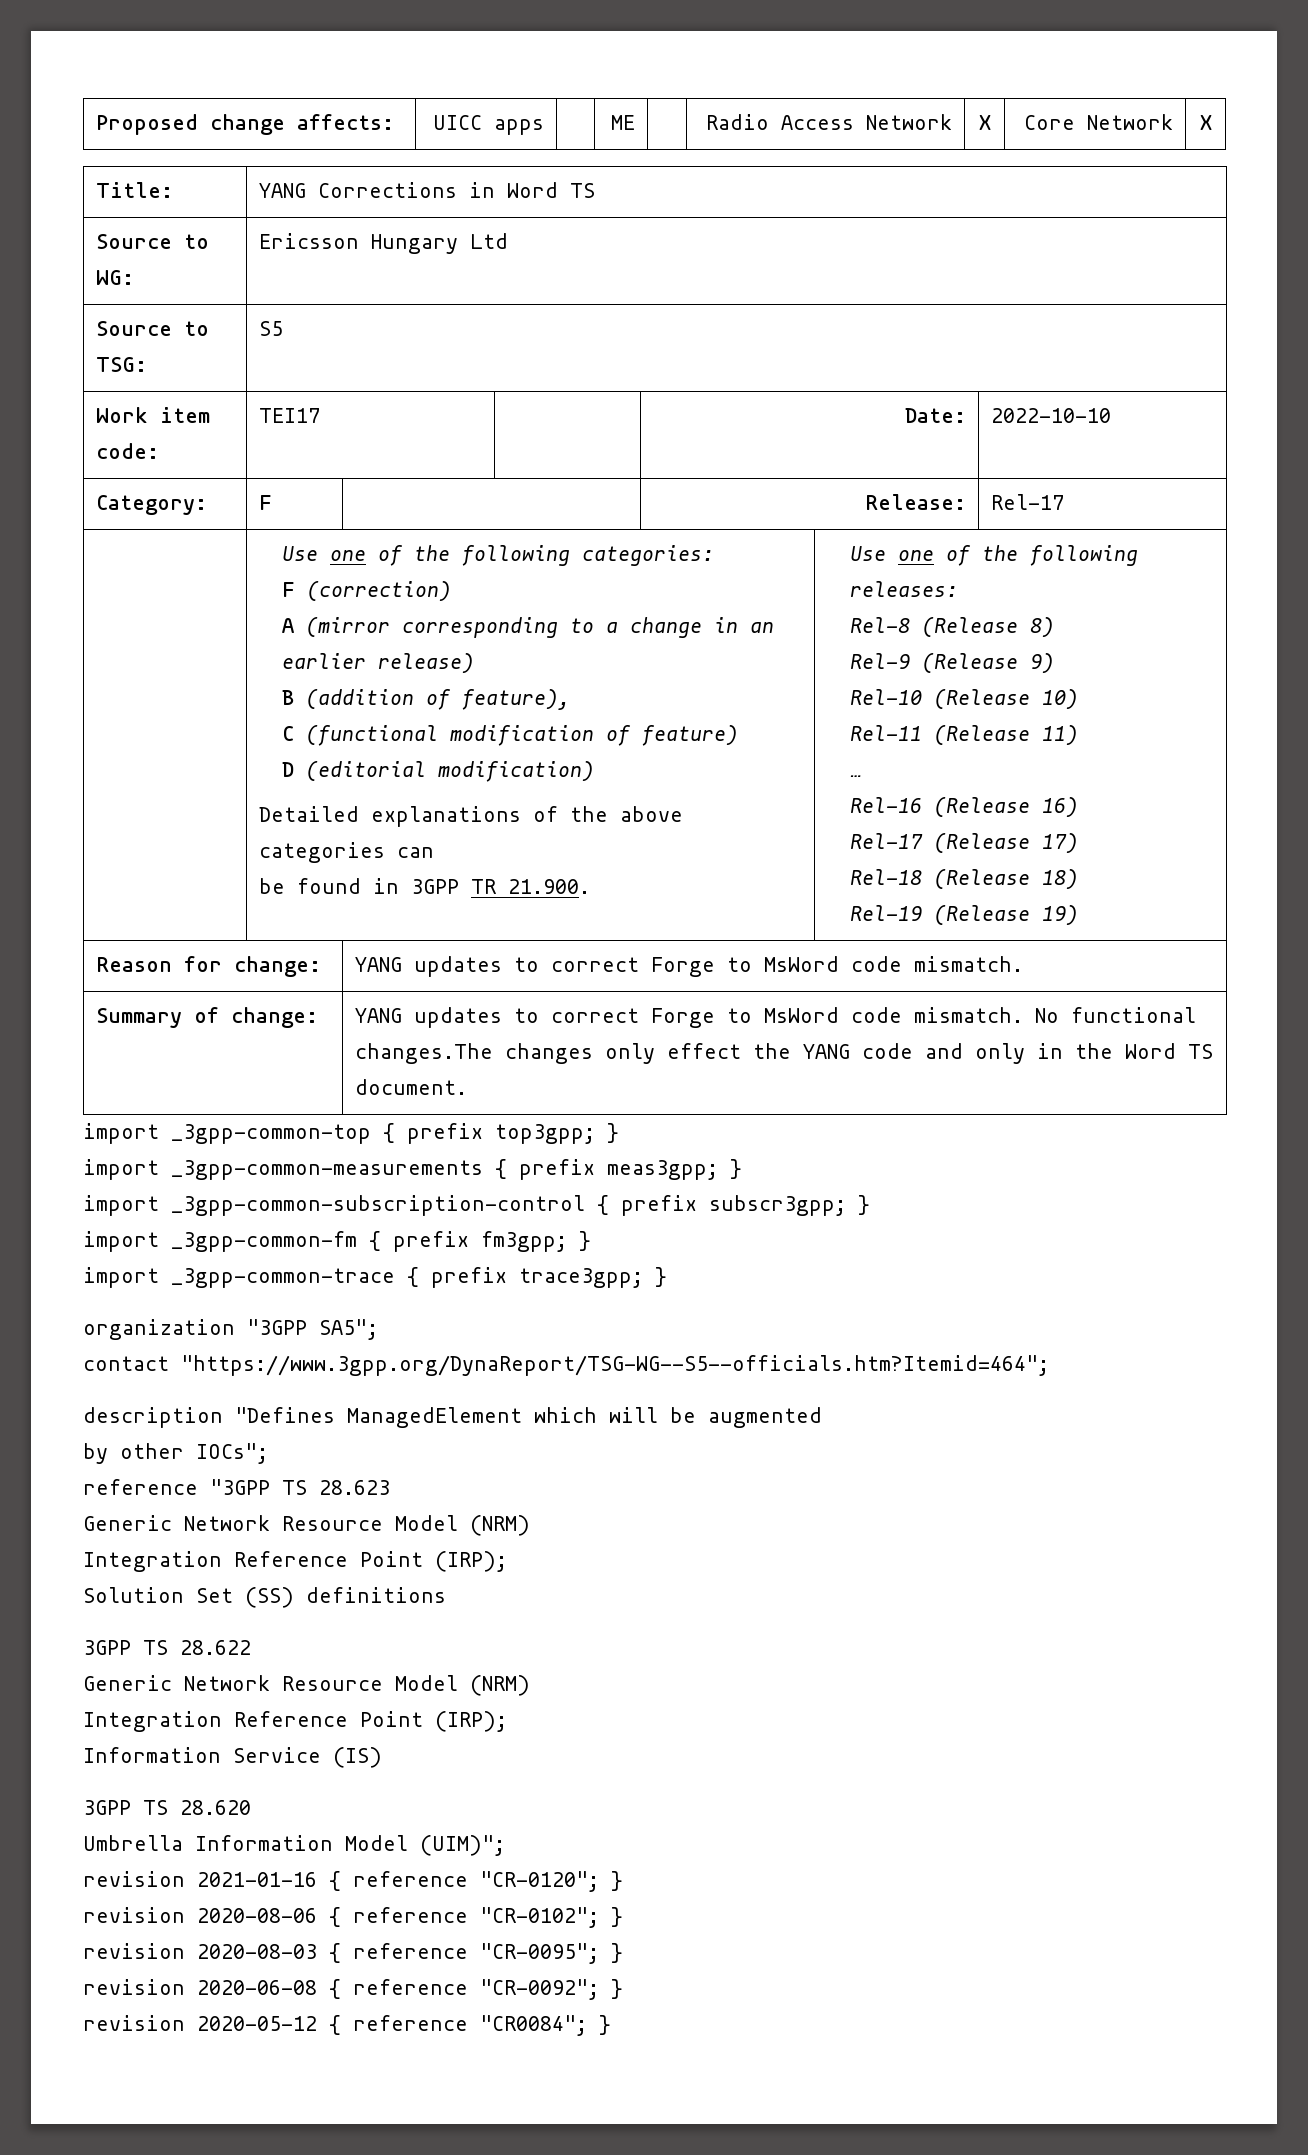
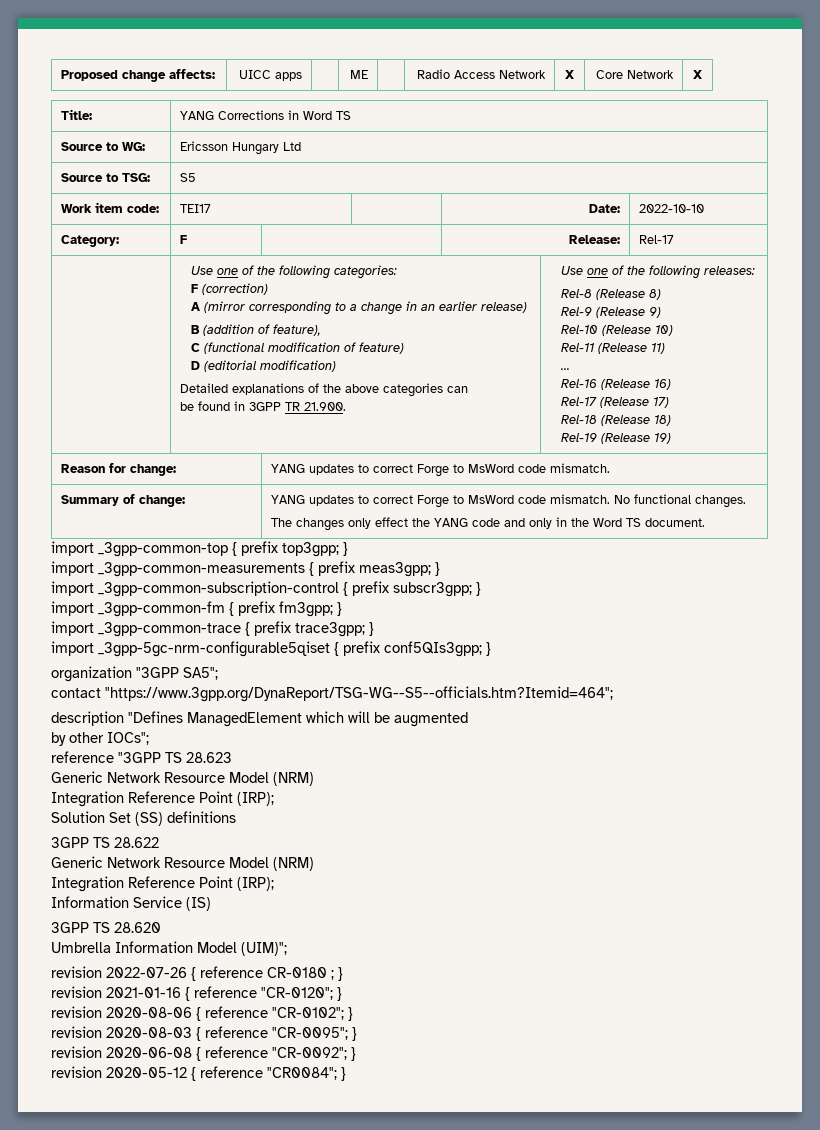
[354,1043,493,1064] changes.The -> [694,495,746,508] [270,518,292,527] changes. // The
(667, 1277) none -> [51,641,491,657] // import _3gpp-5gc-nrm-configurable5qiset { prefix conf5QIs3gpp; }
(505, 1845) none -> [51,966,343,981] // revision 2022-07-26 { reference CR-0180 ; }

